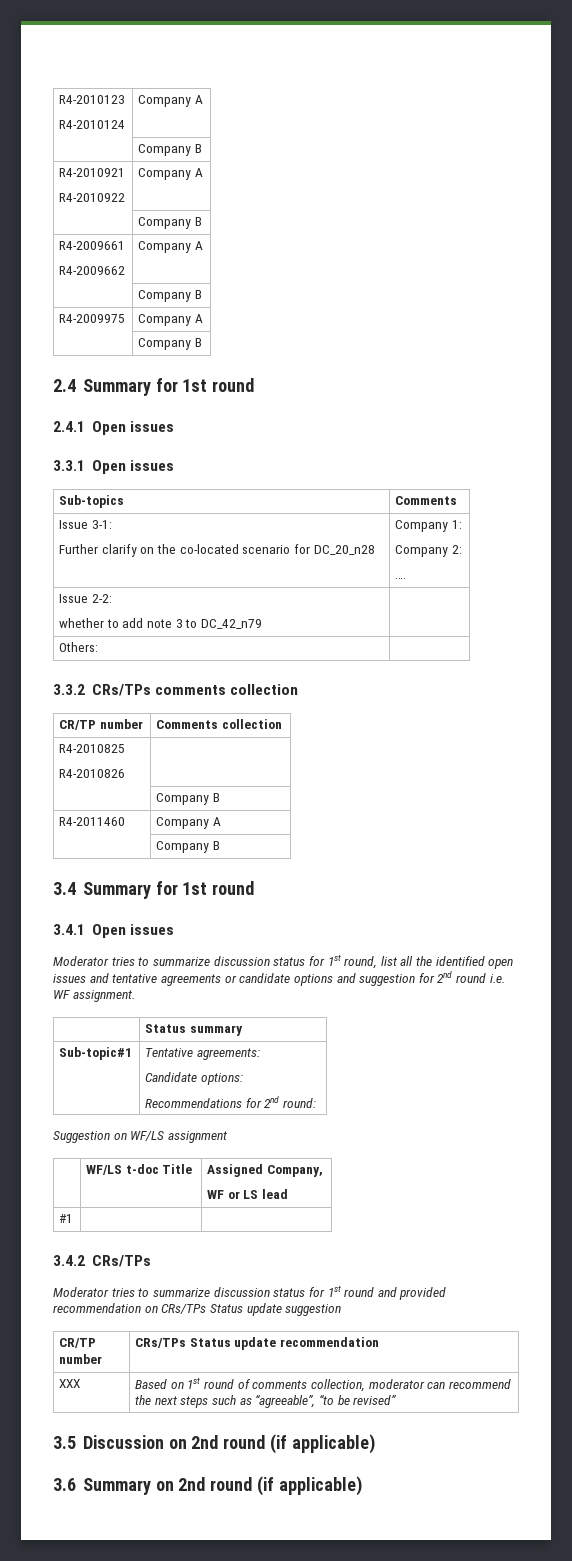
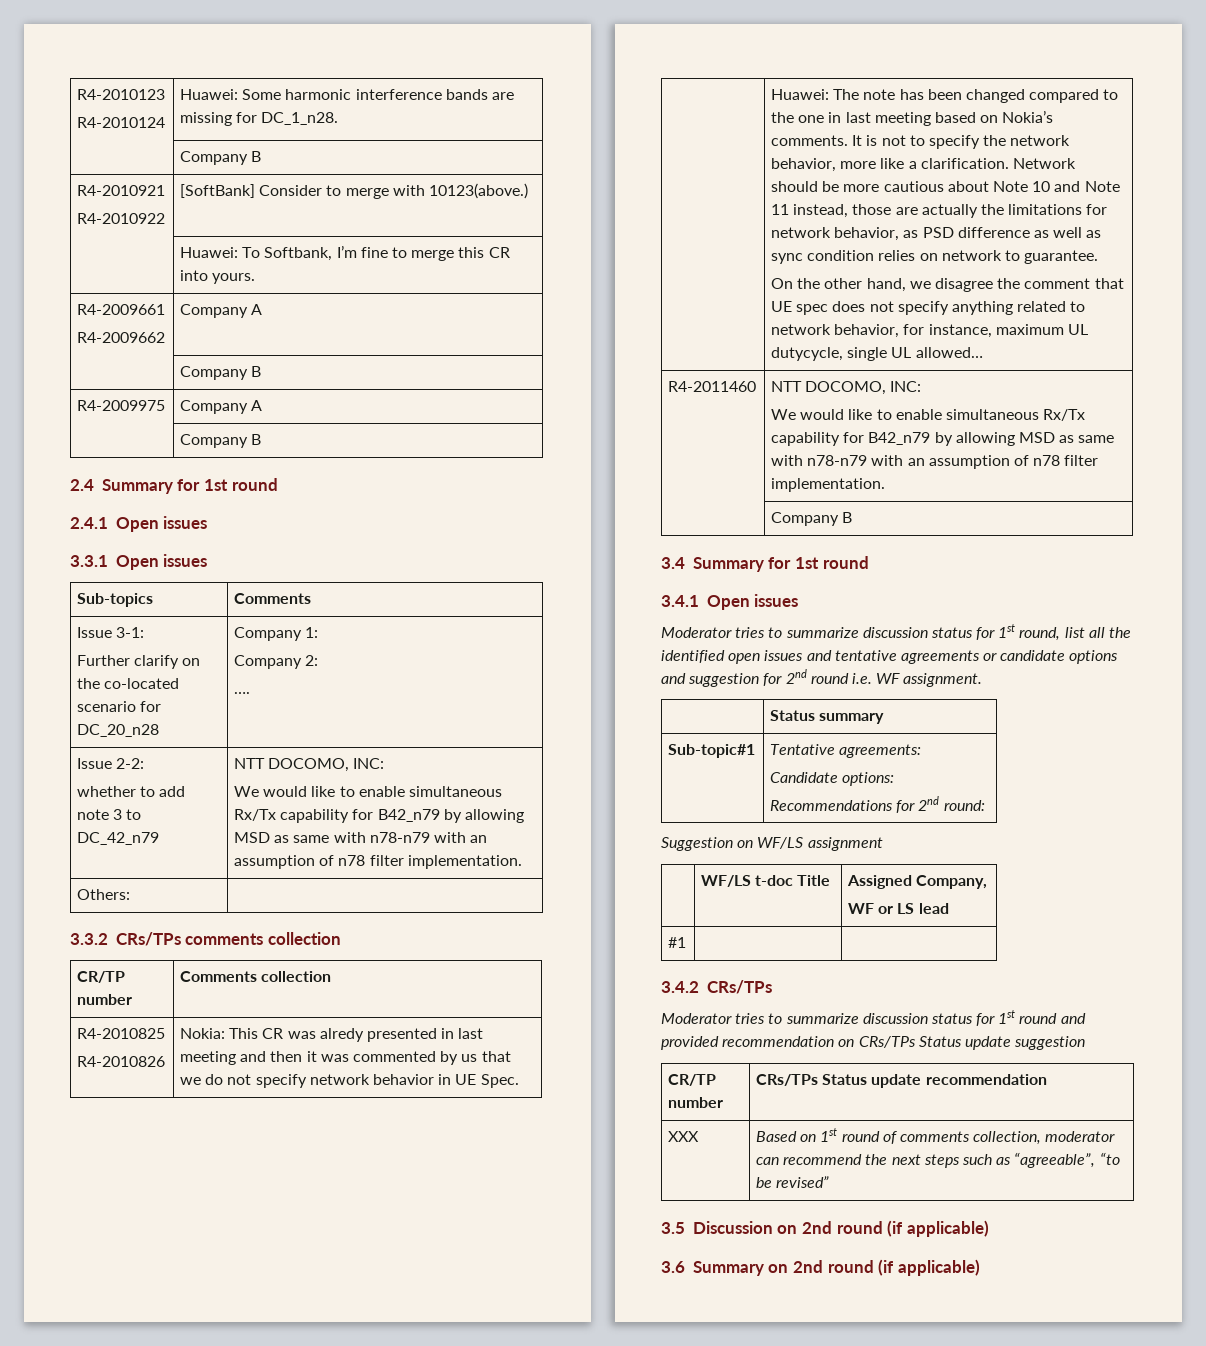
[138,95,203,107] [138,144,202,156] [59,168,126,177] [59,193,126,202] [138,168,203,180] [138,217,202,229] Company A // | Company B // R4-2010921 // R4-2010922 | Company A // | Company B -> [180,89,514,100] [180,112,339,126] [180,151,262,165] [77,185,166,196] [77,213,166,224] [180,183,528,199] [180,245,510,261] [180,270,256,284] Huawei: Some harmonic interference bands are missing for DC_1_n28. // | Company B // R4-2010921 // R4-2010922 | [SoftBank] Consider to merge with 10123(above.) // | Huawei: To Softbank, I’m fine to merge this CR into yours.
(262, 624) none -> [234,758,385,772] [234,786,502,797] [234,809,524,823] [234,832,488,843] [234,855,522,869] NTT DOCOMO, INC: // We would like to enable simultaneous Rx/Tx capability for B42_n79 by allowing MSD as same with n78-n79 with an assumption of n78 filter implementation.
[156,793,220,805] [59,817,126,826] [156,817,221,829] // | Company B // R4-2011460 | Company A -> [180,1028,484,1042] [180,1051,511,1065] [180,1074,519,1088] [771,89,1119,103] [771,110,1054,126] [771,135,1071,149] [771,158,1076,172] [771,181,1120,192] [771,204,1108,218] [771,227,1102,241] [771,250,1099,264] [771,278,1124,292] [771,301,1086,315] [771,324,1088,338] [771,347,983,361] [668,381,757,392] [771,381,922,395] [771,409,1086,421] [771,432,1115,446] [771,455,1099,469] [771,478,886,492] Nokia: This CR was alredy presented in last meeting and then it was commented by us that we do not specify network behavior in UE Spec. // | Huawei: The note has been changed compared to the one in last meeting based on Nokia’s comments. It is not to specify the network behavior, more like a clarification. Network should be more cautious about Note 10 and Note 11 instead, those are actually the limitations for network behavior, as PSD difference as well as sync condition relies on network to guarantee. // On the other hand, we disagree the comment that UE spec does not specify anything related to network behavior, for instance, maximum UL dutycycle, single UL allowed… // R4-2011460 | NTT DOCOMO, INC: // We would like to enable simultaneous Rx/Tx capability for B42_n79 by allowing MSD as same with n78-n79 with an assumption of n78 filter implementation.

